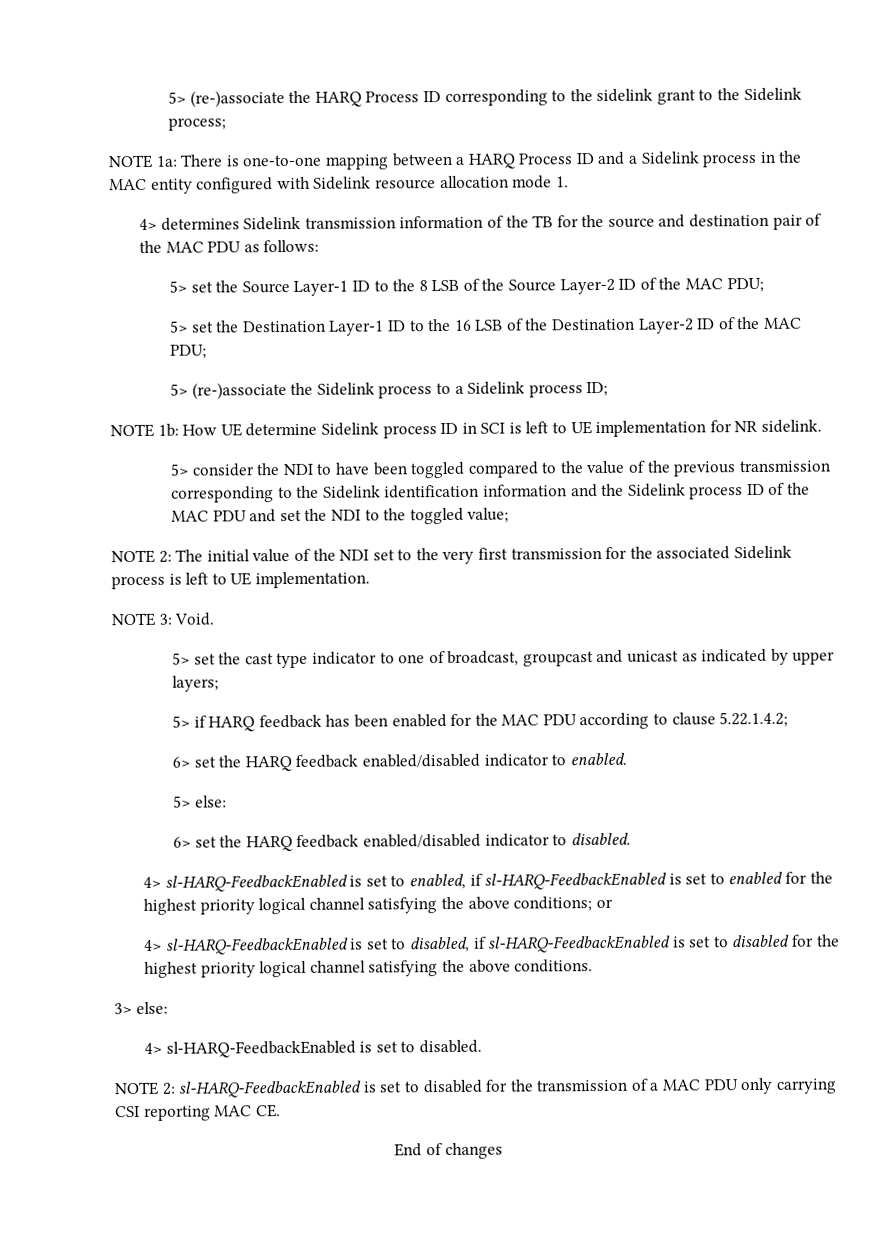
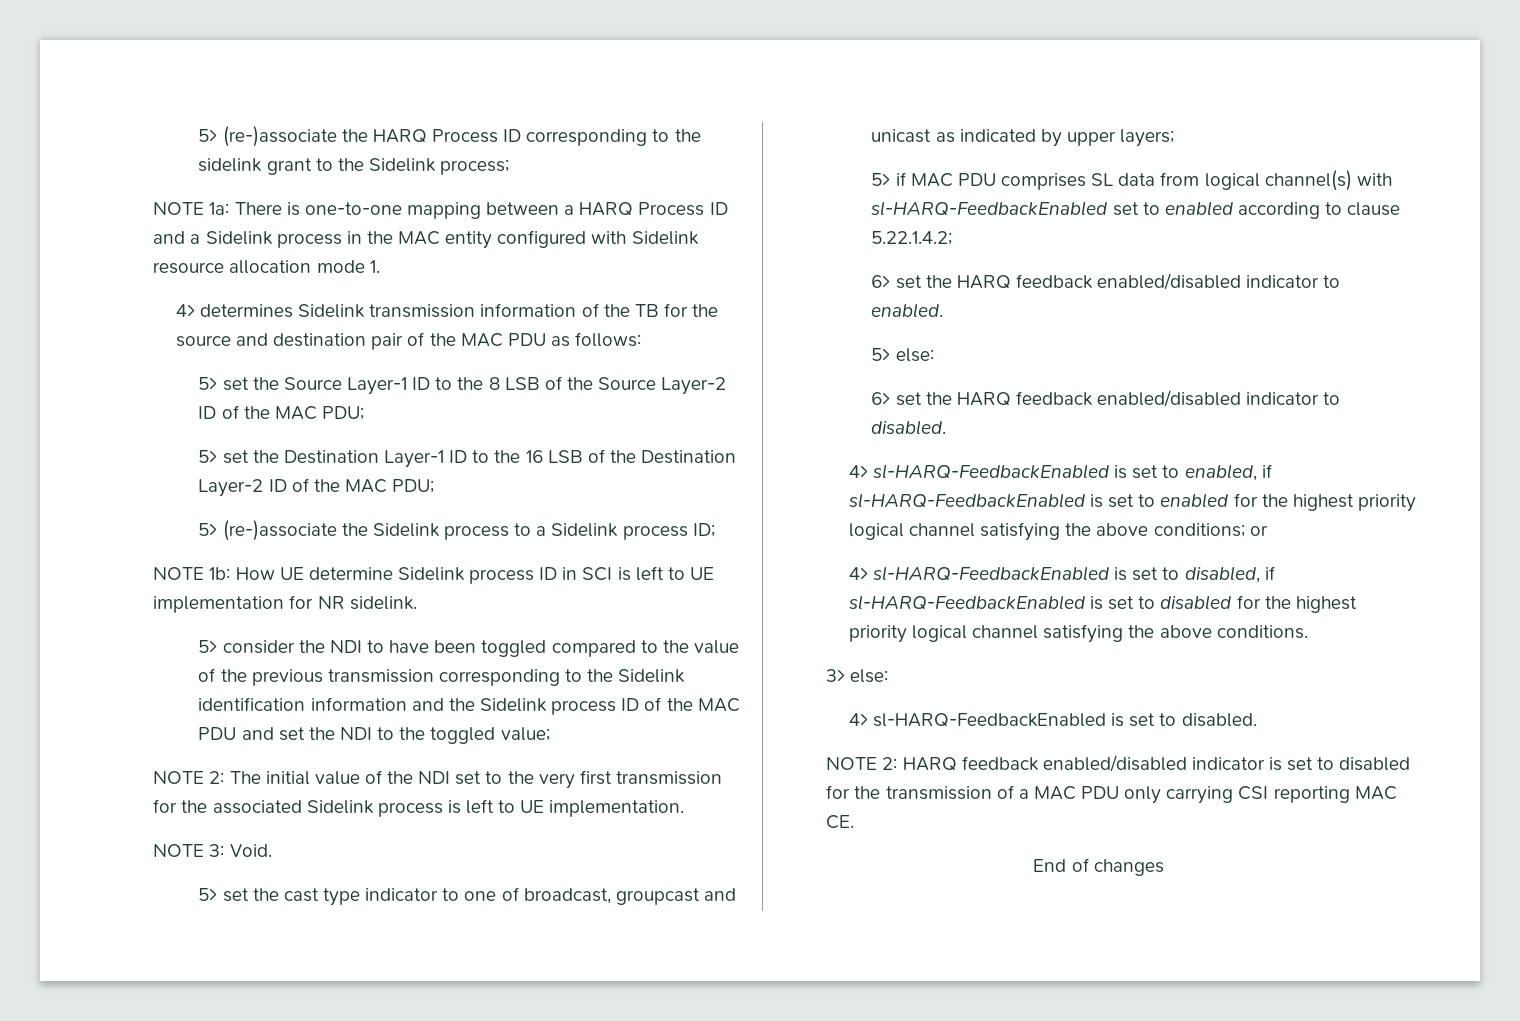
[208,713,577,732] HARQ feedback has been enabled for the MAC PDU -> [910,170,1392,191] [871,201,1233,216] MAC PDU comprises SL data from logical channel(s) with sl-HARQ-FeedbackEnabled set to enabled
[178,1080,363,1098] sl-HARQ-FeedbackEnabled -> [902,755,1265,772] HARQ feedback enabled/disabled indicator

